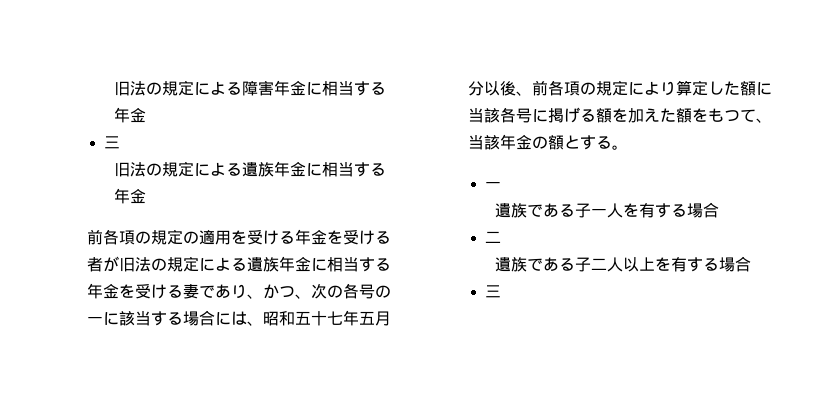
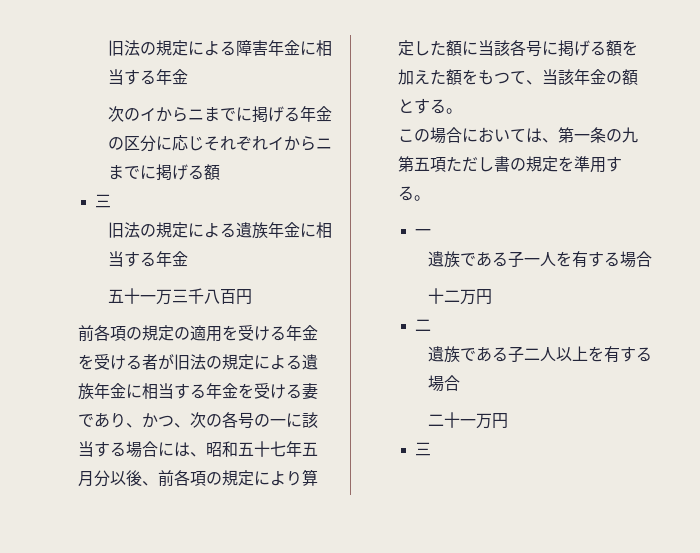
(147, 115) none -> [107,106,332,123] [107,135,332,152] [107,164,220,181] // 次のイからニまでに掲げる年金の区分に応じそれぞれイからニまでに掲げる額
(147, 196) none -> [107,288,252,305] // 五十一万三千八百円
(628, 147) none -> [397,127,638,144] [397,156,622,173] [397,186,430,201] // この場合においては、第一条の九第五項ただし書の規定を準用する。
(720, 210) none -> [427,288,492,305] // 十二万円
(752, 264) none -> [427,412,508,429] // 二十一万円

